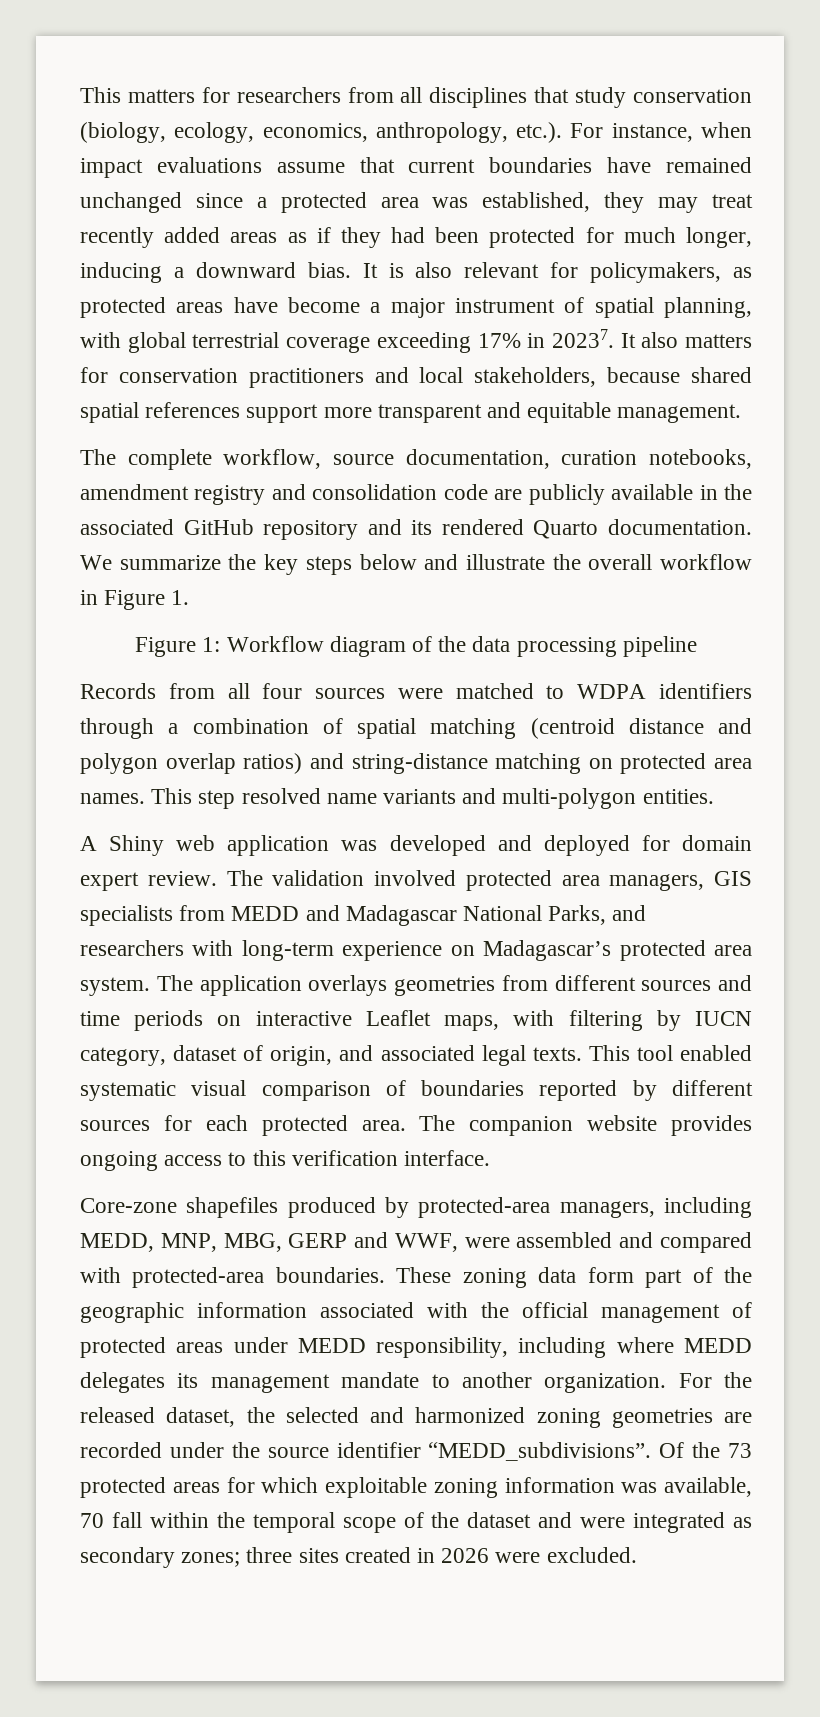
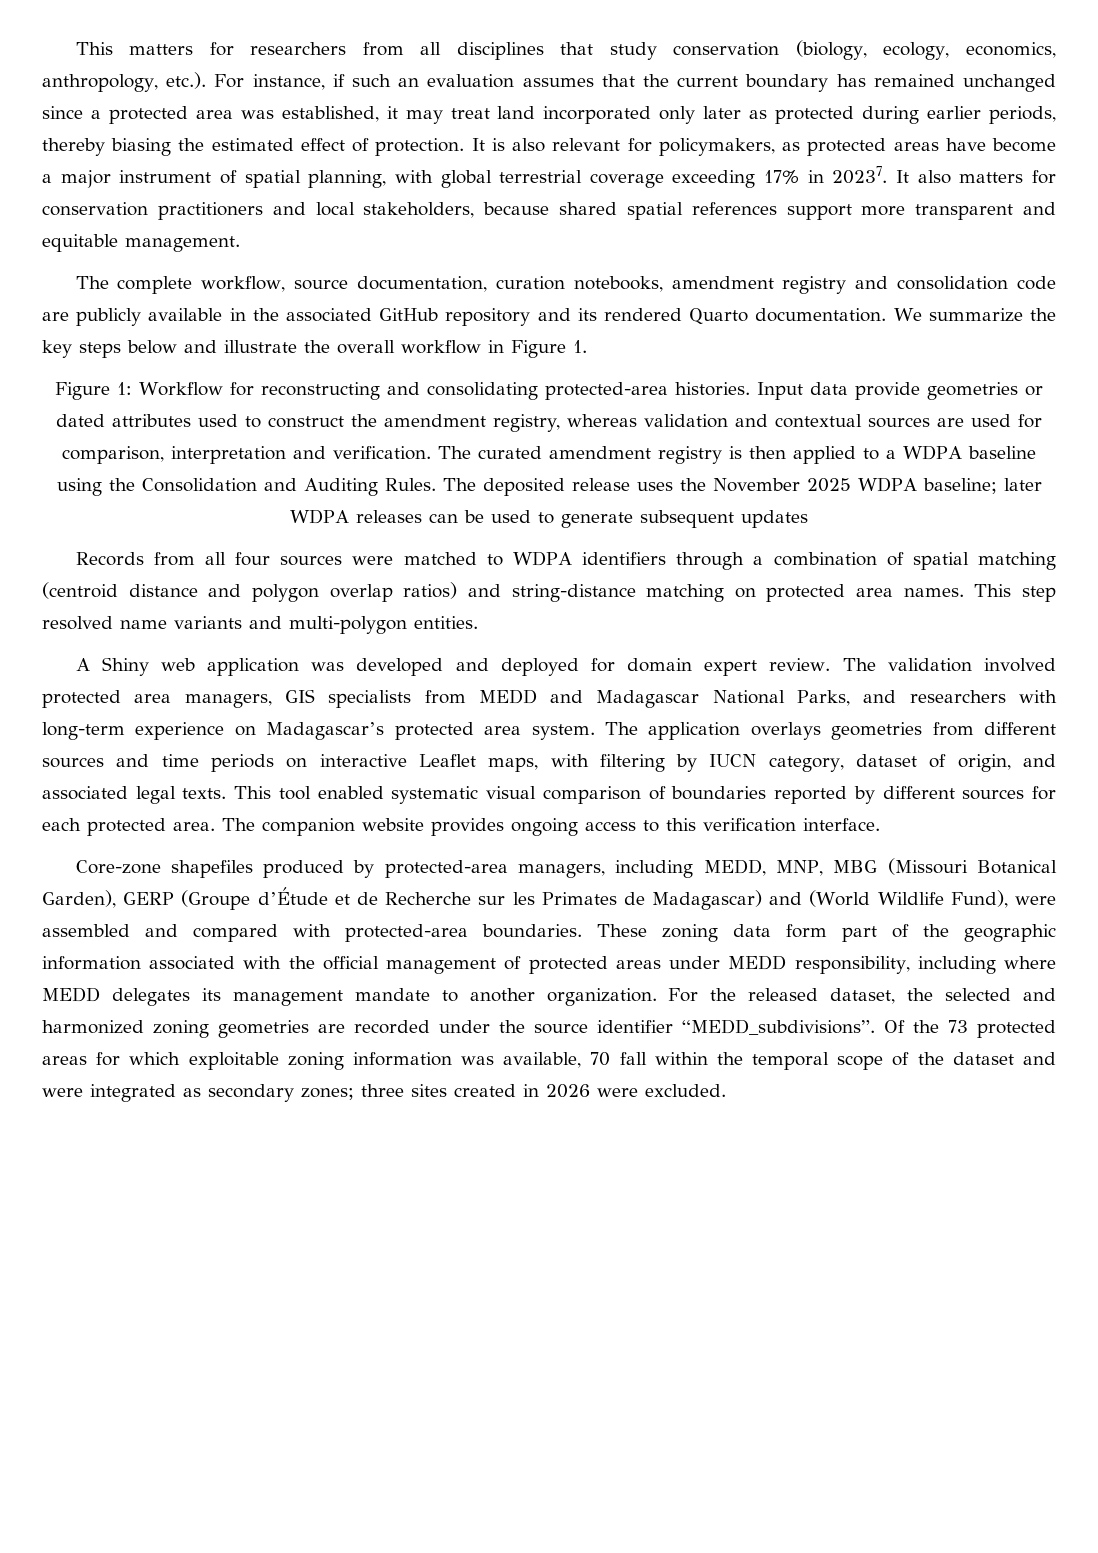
[701,122,752,138] [80,157,652,178] when impact evaluations assume that current boundaries have -> [332,74,866,92] if such an evaluation assumes that the current boundary has
[604,192,645,213] they -> [386,106,398,119] it
[80,227,752,248] [80,262,351,283] recently added areas as if they had been protected for much longer, inducing a downward bias. -> [497,106,1057,124] [42,138,465,156] land incorporated only later as protected during earlier periods, thereby biasing the estimated effect of protection.
[329,636,697,657] diagram of the data processing pipeline -> [229,382,1043,400] [55,414,1043,432] [62,445,1036,464] [56,477,1042,496] [290,509,808,528] for reconstructing and consolidating protected-area histories. Input data provide geometries or dated attributes used to construct the amendment registry, whereas validation and contextual sources are used for comparison, interpretation and verification. The curated amendment registry is then applied to a WDPA baseline using the Consolidation and Auditing Rules. The deposited release uses the November 2025 WDPA baseline; later WDPA releases can be used to generate subsequent updates
[223,1232,458,1252] MBG, GERP and WWF, -> [833,858,1057,875] [42,887,1008,910] MBG (Missouri Botanical Garden), GERP (Groupe d’Étude et de Recherche sur les Primates de Madagascar) and (World Wildlife Fund),

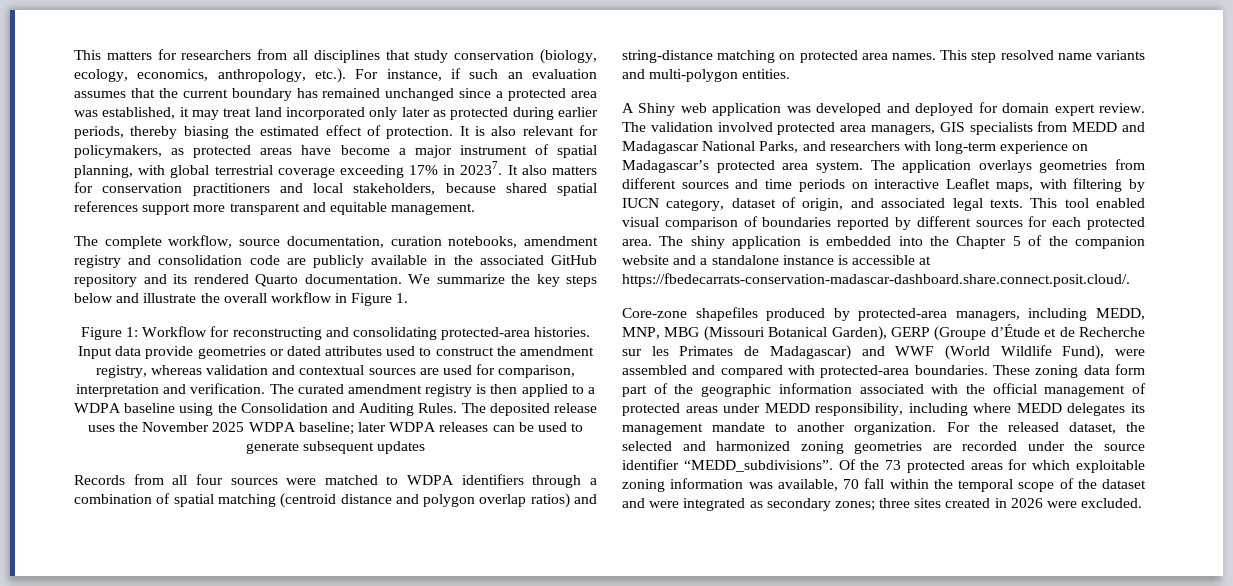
[391,786,479,804] systematic -> (1145, 203) none
[262,818,880,836] companion website provides ongoing access to this verification interface. -> [690,235,1145,249] [622,255,932,265] [622,273,1130,287] shiny application is embedded into the Chapter 5 of the companion website and a standalone instance is accessible at https://fbedecarrats-conservation-madascar-dashboard.share.connect.posit.cloud/.
(803, 898) none -> [895,346,935,356] WWF

